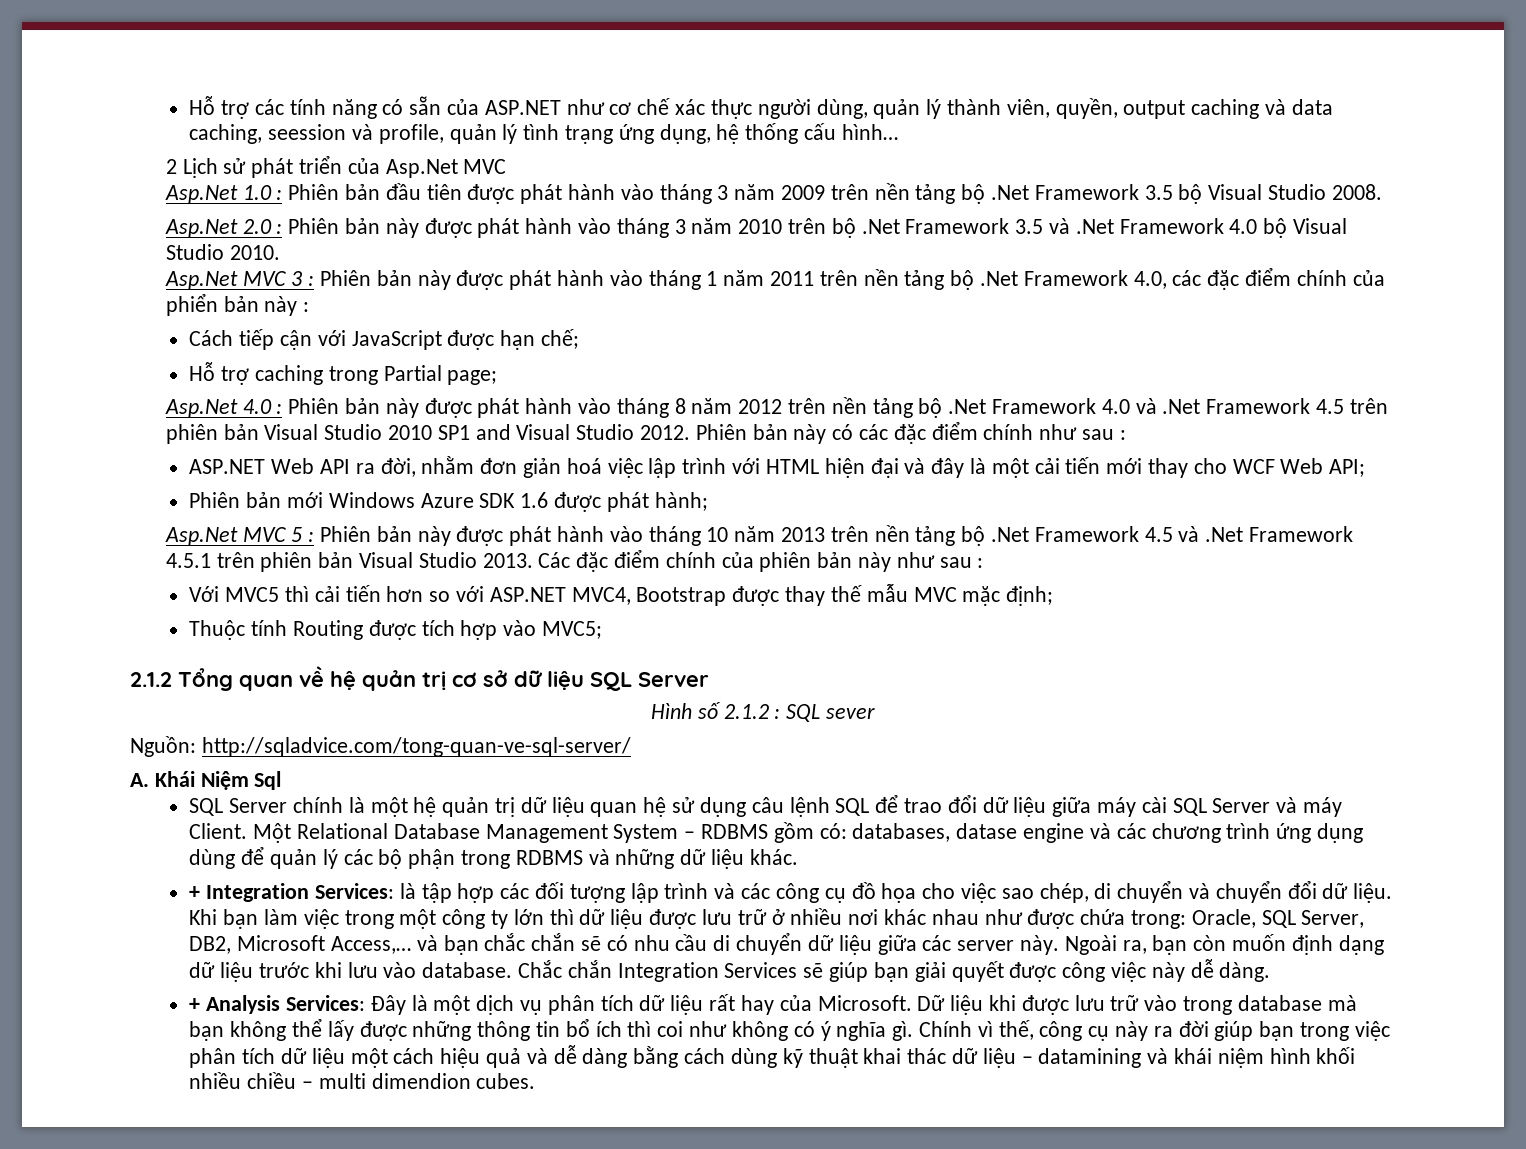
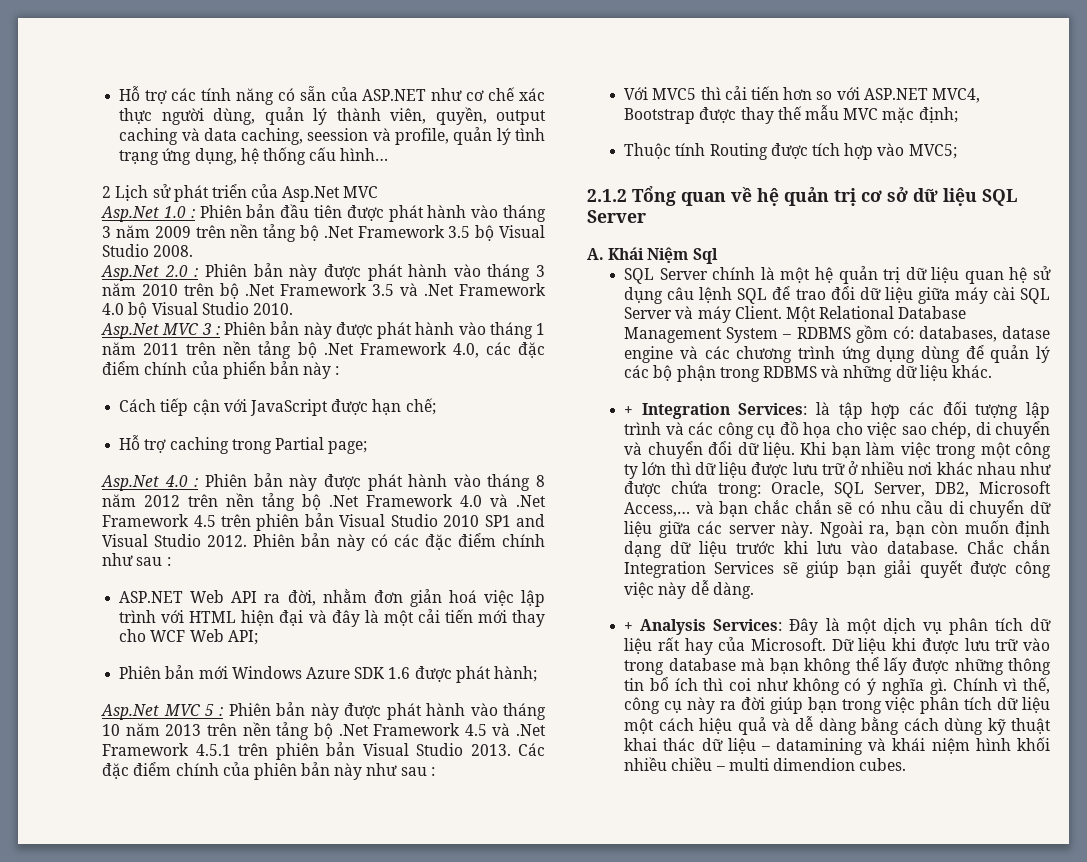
[650,702,876,722] [130,736,631,757] // Hình số 2.1.2 : SQL sever // Nguồn: http://sqladvice.com/tong-quan-ve-sql-server/ -> (646, 216) none

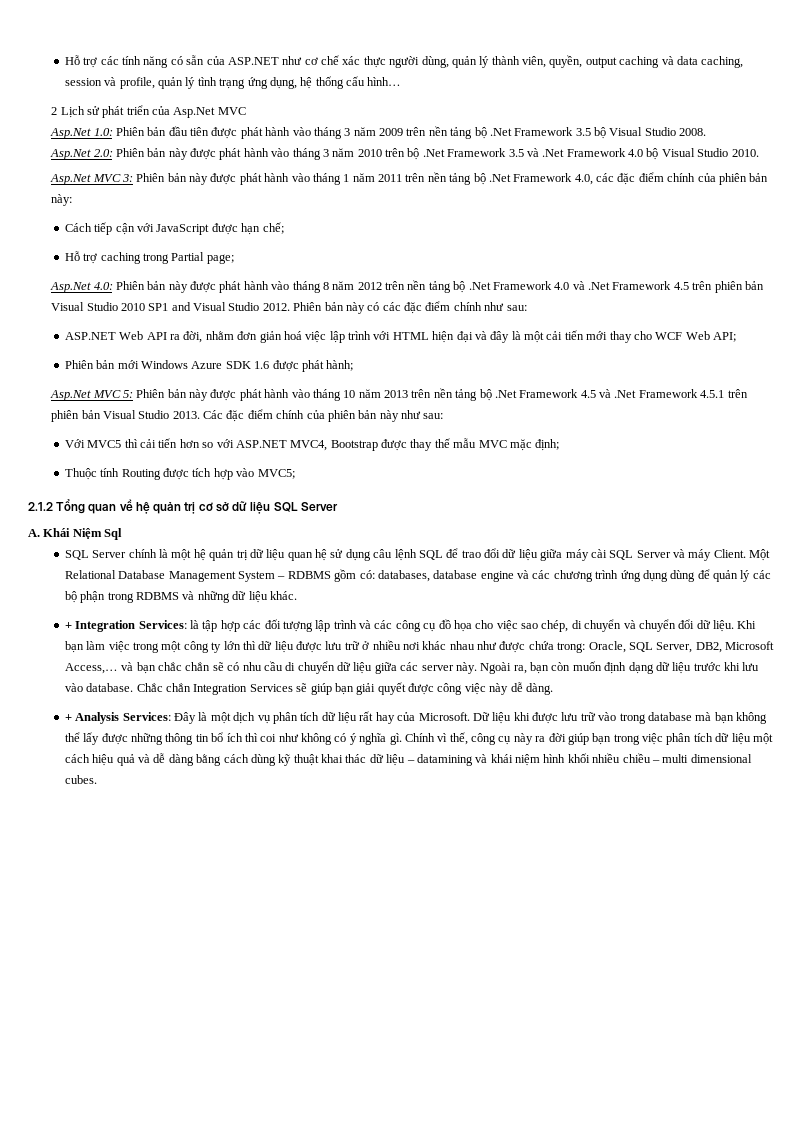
[307,128,369,141] seession -> [64,78,102,86] session
[163,206,195,218] 1.0 : -> [93,128,113,136] 1.0:
[164,265,199,277] 2.0 : -> [93,149,113,157] 2.0:
[201,323,220,335] 3 : -> [121,174,133,182] 3:
[222,361,340,379] phiển bản này : -> [718,173,769,185] [51,194,73,206] phiên bản này:
[164,475,199,487] 4.0 : -> [93,282,113,290] 4.0:
[136,557,171,566] sau : -> [506,305,527,311] sau:
[205,704,224,716] 5 : -> [122,390,133,398] 5:
[400,767,435,776] sau : -> [423,413,444,419] sau:
[1002,326,1050,339] datase -> [433,570,478,579] database
[772,758,855,771] dimendion -> [690,754,752,763] dimensional

